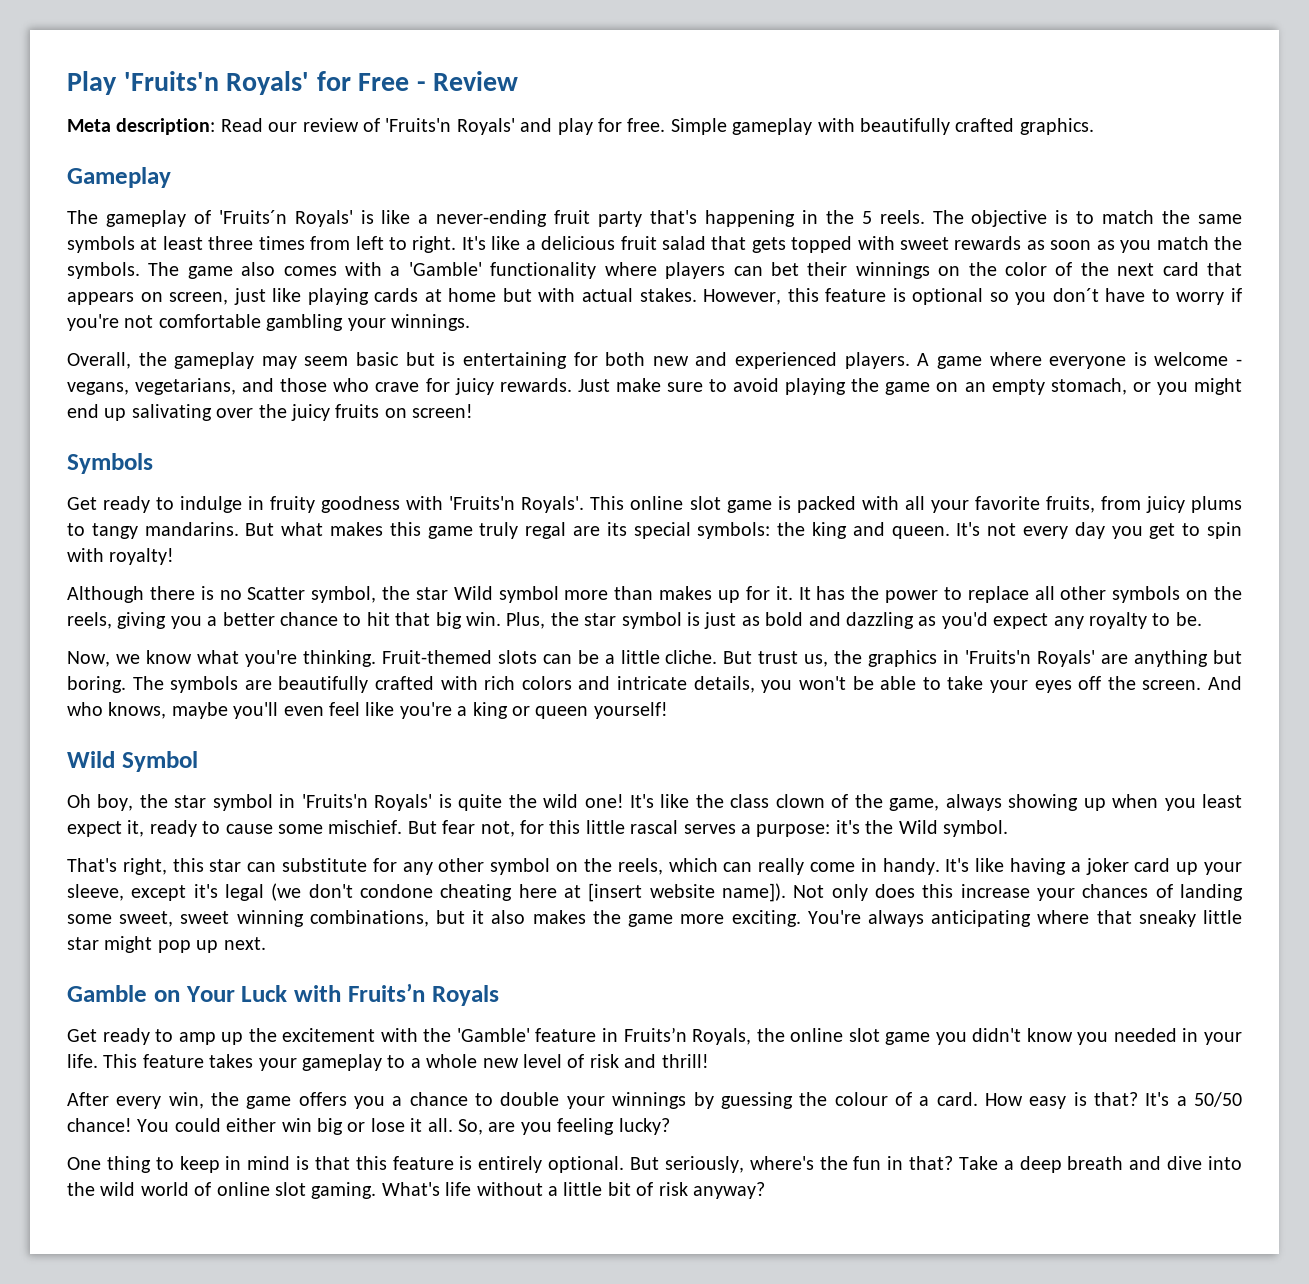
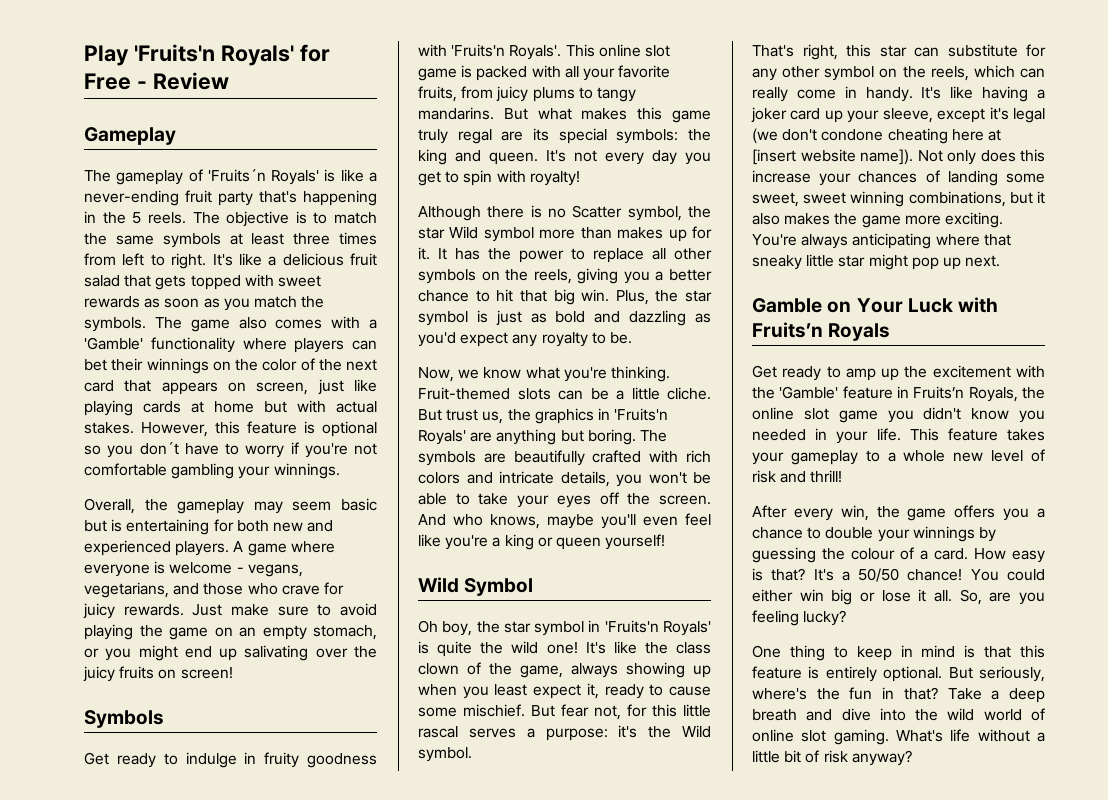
[67,118,1094,135] // Meta description: Read our review of 'Fruits'n Royals' and play for free. Simple gameplay with beautifully crafted graphics. -> (229, 81) none

